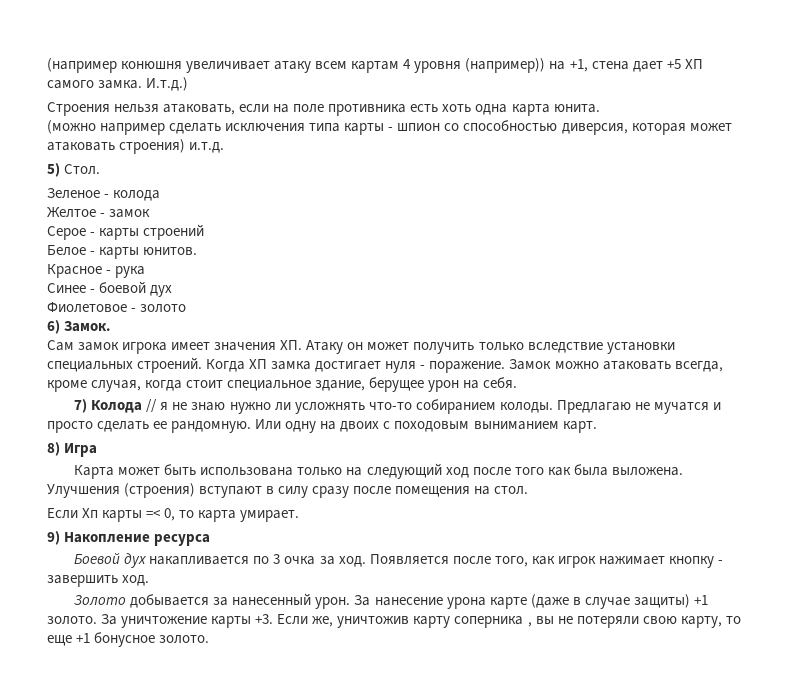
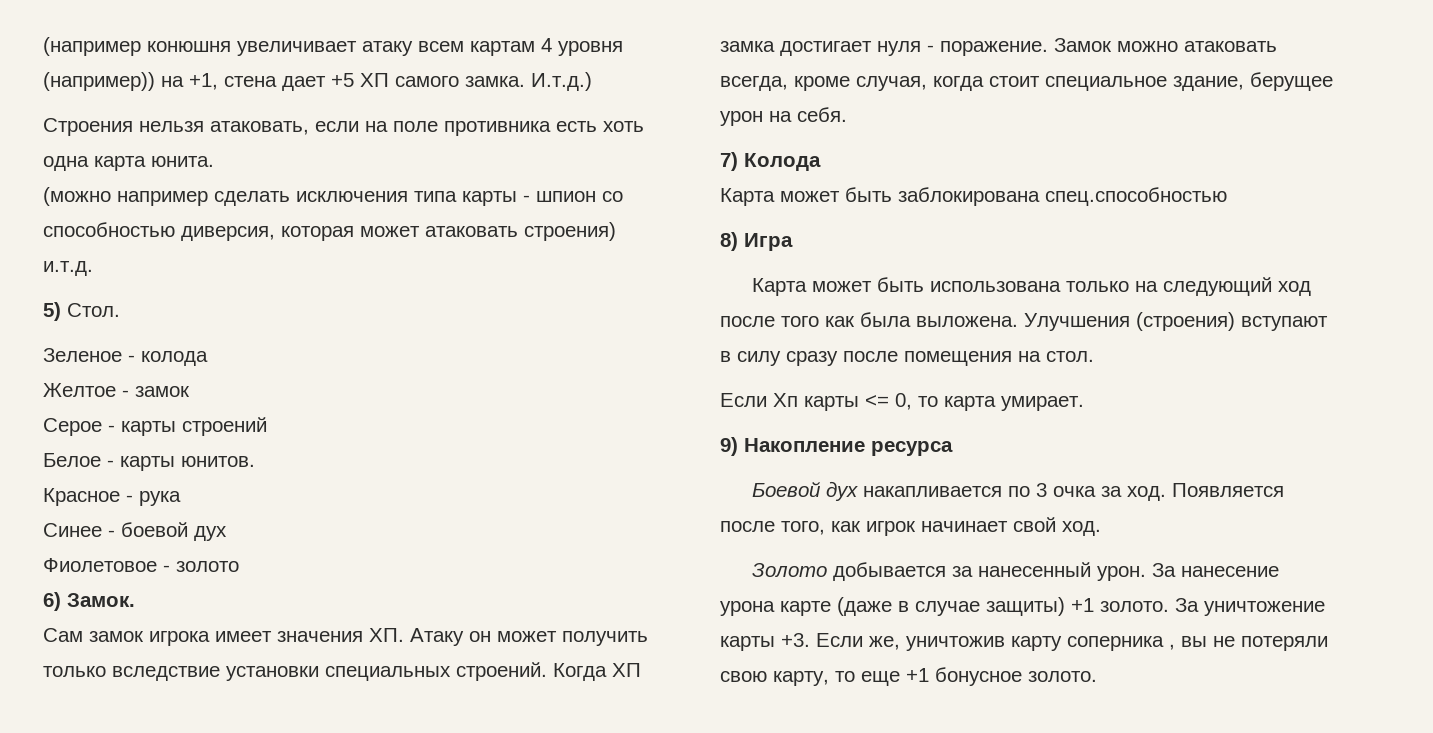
[146,399,721,414] [47,419,597,433] // я не знаю нужно ли усложнять что-то собиранием колоды. Предлагаю не мучатся и просто сделать ее рандомную. Или одну на двоих с походовым выниманием карт. -> [720,187,1227,206] // Карта может быть заблокирована спец.способностью
[146,510,161,518] =< -> [865,395,889,407] <=
[598,556,723,568] [47,575,118,587] нажимает кнопку - завершить -> [921,517,1056,532] начинает свой

